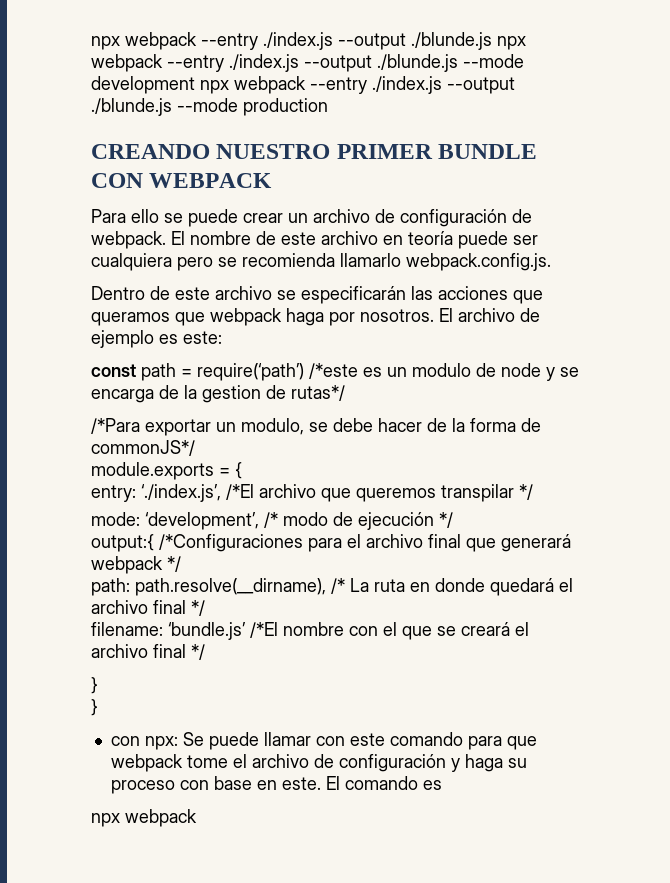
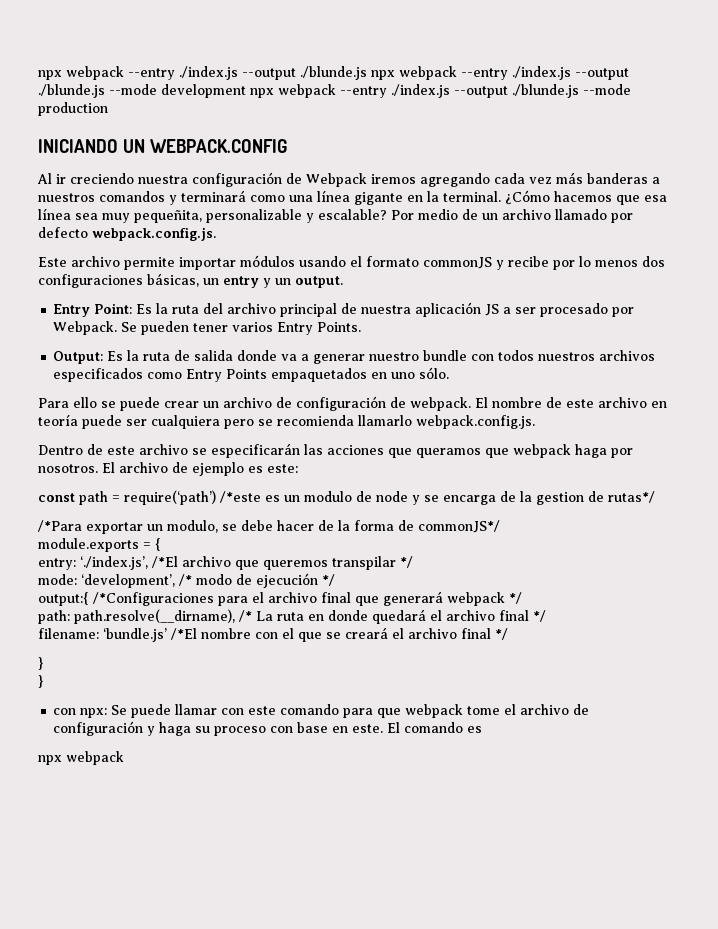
[91,144,538,159] [91,173,273,188] CREANDO NUESTRO PRIMER BUNDLE CON WEBPACK -> [38,139,287,153] [37,172,660,187] [38,190,667,205] [38,208,633,223] [38,227,216,241] [38,255,665,270] [38,273,343,288] [53,302,635,317] [53,321,362,335] [53,350,656,364] [53,367,450,382] INICIANDO UN WEBPACK.CONFIG // Al ir creciendo nuestra configuración de Webpack iremos agregando cada vez más banderas a nuestros comandos y terminará como una línea gigante en la terminal. ¿Cómo hacemos que esa línea sea muy pequeñita, personalizable y escalable? Por medio de un archivo llamado por defecto webpack.config.js. // Este archivo permite importar módulos usando el formato commonJS y recibe por lo menos dos configuraciones básicas, un entry y un output. // Entry Point: Es la ruta del archivo principal de nuestra aplicación JS a ser procesado por Webpack. Se pueden tener varios Entry Points. // Output: Es la ruta de salida donde va a generar nuestro bundle con todos nuestros archivos especificados como Entry Points empaquetados en uno sólo.

